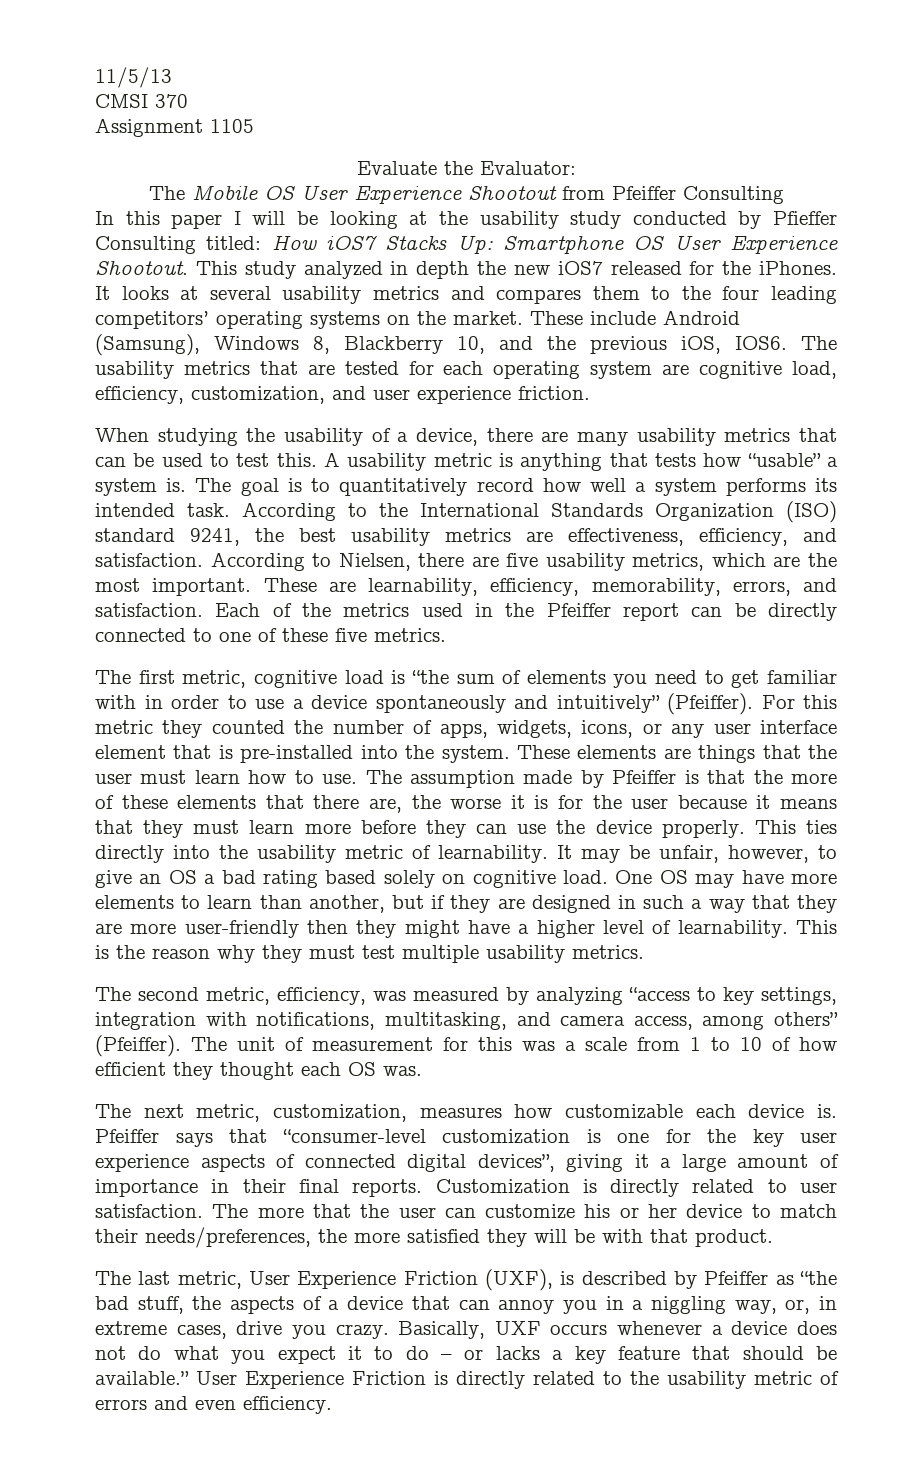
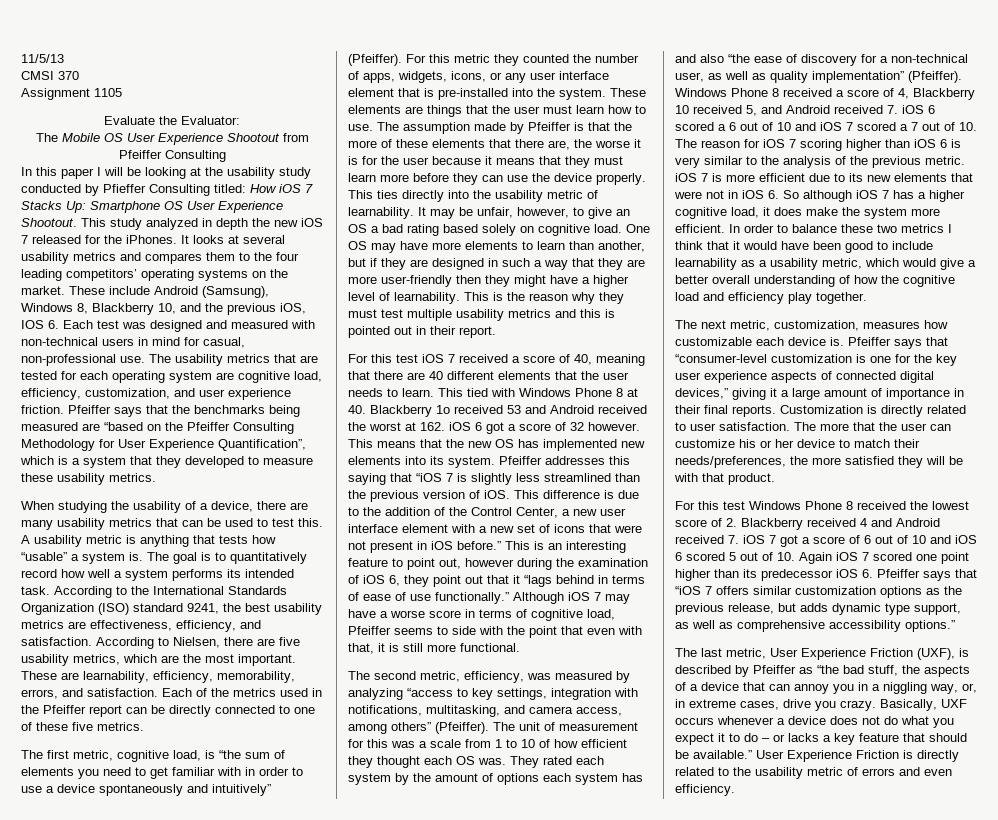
[326,236,378,250] iOS7 -> [279,184,313,193] iOS 7
[557,261,603,275] iOS7 -> [301,218,323,227] [21,235,28,244] iOS 7
[735,336,787,350] IOS6. -> [21,320,315,332] [21,337,245,348] [21,354,145,366] IOS 6. Each test was designed and measured with non-technical users in mind for casual, non-professional use.
(590, 393) none -> [68,405,300,417] [21,422,294,434] [21,439,306,451] [20,456,313,468] [21,473,156,485] Pfeiffer says that the benchmarks being measured are “based on the Pfeiffer Consulting Methodology for User Experience Quantification”, which is a system that they developed to measure these usability metrics.
[344,670,384,684] load -> [173,750,201,761] load,
[572,945,644,959] metrics. -> [508,309,615,318] [348,326,496,338] [348,354,645,366] [348,371,629,380] [348,388,638,397] [348,405,647,417] [348,422,640,434] [348,439,645,451] [348,456,630,468] [348,473,640,485] [348,490,639,502] [348,507,626,518] [348,524,642,533] [348,541,626,553] [348,558,648,570] [348,575,645,587] [348,592,630,604] [348,609,615,621] [348,626,642,638] [348,643,520,654] metrics and this is pointed out in their report. // For this test iOS 7 received a score of 40, meaning that there are 40 different elements that the user needs to learn. This tied with Windows Phone 8 at 40. Blackberry 1o received 53 and Android received the worst at 162. iOS 6 got a score of 32 however. This means that the new OS has implemented new elements into its system. Pfeiffer addresses this saying that “iOS 7 is slightly less streamlined than the previous version of iOS. This difference is due to the addition of the Control Center, a new user interface element with a new set of icons that were not present in iOS before.” This is an interesting feature to point out, however during the examination of iOS 6, they point out that it “lags behind in terms of ease of use functionally.” Although iOS 7 may have a worse score in terms of cognitive load, Pfeiffer seems to side with the point that even with that, it is still more functional.
(422, 1071) none -> [510,756,604,768] [348,773,643,785] [675,54,968,66] [675,71,962,83] [675,88,975,100] [675,105,935,116] [675,122,977,131] [675,139,961,151] [675,156,965,168] [675,173,973,182] [674,190,965,202] [675,207,940,219] [675,224,952,233] [675,241,933,253] [675,258,976,270] [675,275,955,287] [675,292,867,304] They rated each system by the amount of options each system has and also “the ease of discovery for a non-technical user, as well as quality implementation” (Pfeiffer). Windows Phone 8 received a score of 4, Blackberry 10 received 5, and Android received 7. iOS 6 scored a 6 out of 10 and iOS 7 scored a 7 out of 10. The reason for iOS 7 scoring higher than iOS 6 is very similar to the analysis of the previous metric. iOS 7 is more efficient due to its new elements that were not in iOS 6. So although iOS 7 has a higher cognitive load, it does make the system more efficient. In order to balance these two metrics I think that it would have been good to include learnability as a usability metric, which would give a better overall understanding of how the cognitive load and efficiency play together.
[477,1154,555,1172] devices”, -> [675,388,728,399] devices,”
(773, 1238) none -> [675,501,969,510] [675,518,940,530] [675,535,977,547] [675,552,969,564] [675,569,977,581] [675,586,962,598] [675,603,961,615] [675,620,955,632] // For this test Windows Phone 8 received the lowest score of 2. Blackberry received 4 and Android received 7. iOS 7 got a score of 6 out of 10 and iOS 6 scored 5 out of 10. Again iOS 7 scored one point higher than its predecessor iOS 6. Pfeiffer says that “iOS 7 offers similar customization options as the previous release, but adds dynamic type support, as well as comprehensive accessibility options.”

